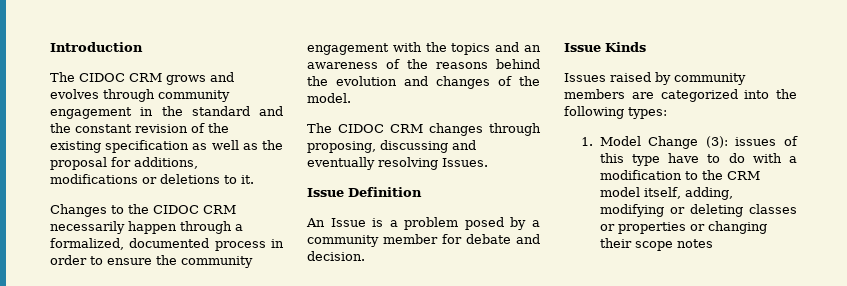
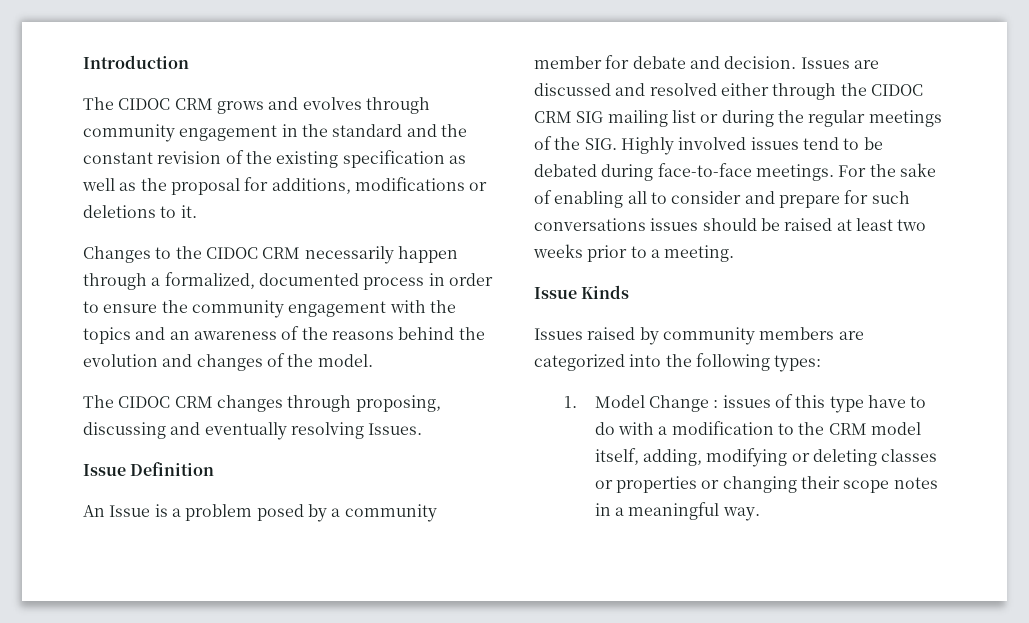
(365, 256) none -> [800,57,879,69] [534,83,923,100] [534,110,942,127] [534,136,883,155] [534,163,936,181] [534,190,910,208] [534,218,927,231] [533,244,735,262] Issues are discussed and resolved either through the CIDOC CRM SIG mailing list or during the regular meetings of the SIG. Highly involved issues tend to be debated during face-to-face meetings. For the sake of enabling all to consider and prepare for such conversations issues should be raised at least two weeks prior to a meeting.
[705,136,728,148] (3): -> [713,400,719,408] :
(713, 243) none -> [594,502,760,521] in a meaningful way.

